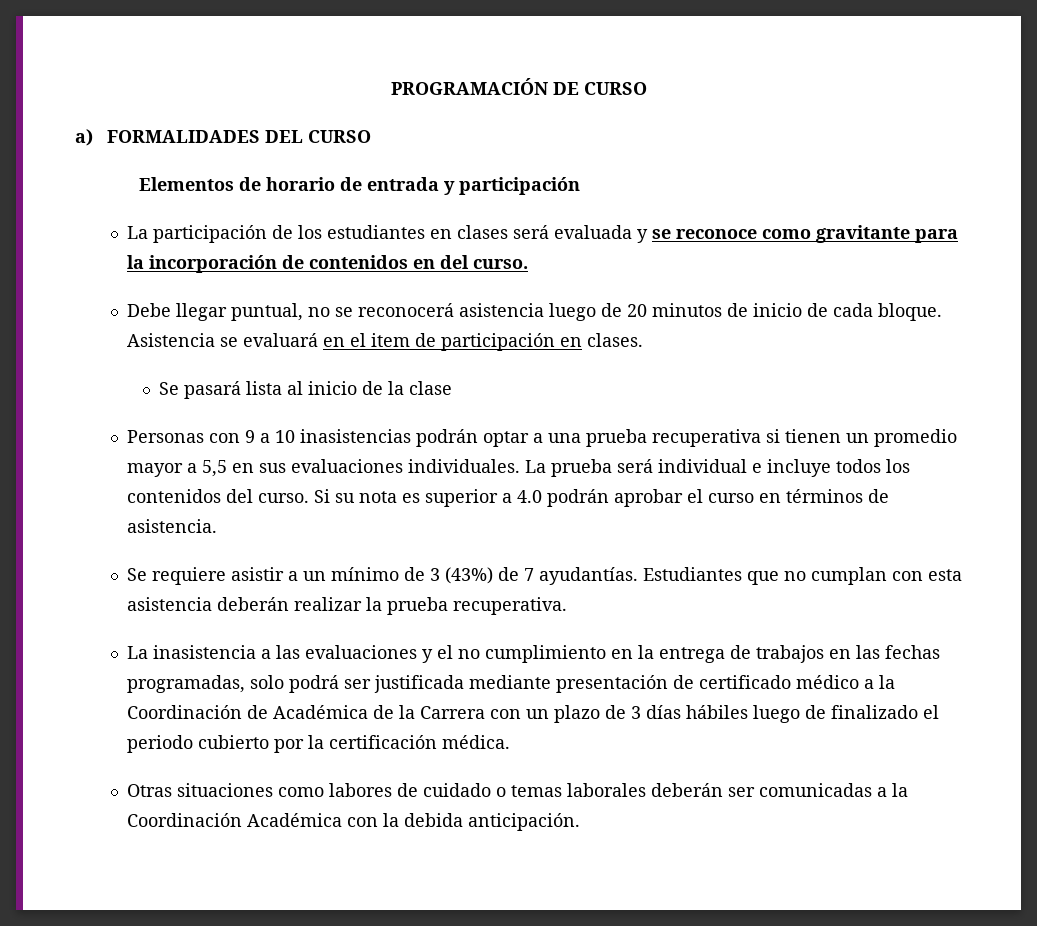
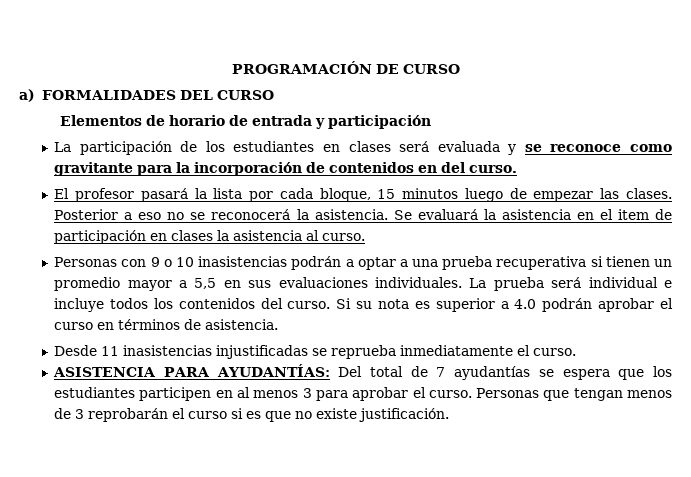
[126,303,942,321] [126,333,318,347] Debe llegar puntual, no se reconocerá asistencia luego de 20 minutos de inicio de cada bloque. Asistencia se evaluará -> [54,188,672,202] [54,209,571,220] El profesor pasará la lista por cada bloque, 15 minutos luego de empezar las clases. Posterior a eso no se reconocerá la asistencia. Se evaluará la asistencia
[586,333,643,347] [158,381,452,399] clases. // Se pasará lista al inicio de la clase -> [171,230,366,241] clases la asistencia al curso.
[259,433,270,443] a -> [163,259,172,267] o
(478, 438) none -> [345,259,354,267] a
[126,567,962,585] [126,597,567,615] [126,645,940,663] [126,675,895,693] [126,705,939,723] [126,735,510,753] [126,783,908,797] [126,813,580,831] Se requiere asistir a un mínimo de 3 (43%) de 7 ayudantías. Estudiantes que no cumplan con esta asistencia deberán realizar la prueba recuperativa. // La inasistencia a las evaluaciones y el no cumplimiento en la entrega de trabajos en las fechas programadas, solo podrá ser justificada mediante presentación de certificado médico a la Coordinación de Académica de la Carrera con un plazo de 3 días hábiles luego de finalizado el periodo cubierto por la certificación médica. // Otras situaciones como labores de cuidado o temas laborales deberán ser comunicadas a la Coordinación Académica con la debida anticipación. -> [54,345,577,359] [53,364,672,380] [54,387,672,401] [54,408,450,422] Desde 11 inasistencias injustificadas se reprueba inmediatamente el curso. // ASISTENCIA PARA AYUDANTÍAS: Del total de 7 ayudantías se espera que los estudiantes participen en al menos 3 para aprobar el curso. Personas que tengan menos de 3 reprobarán el curso si es que no existe justificación.

